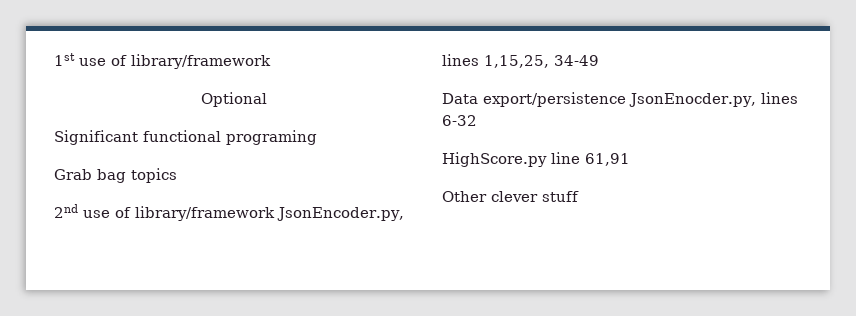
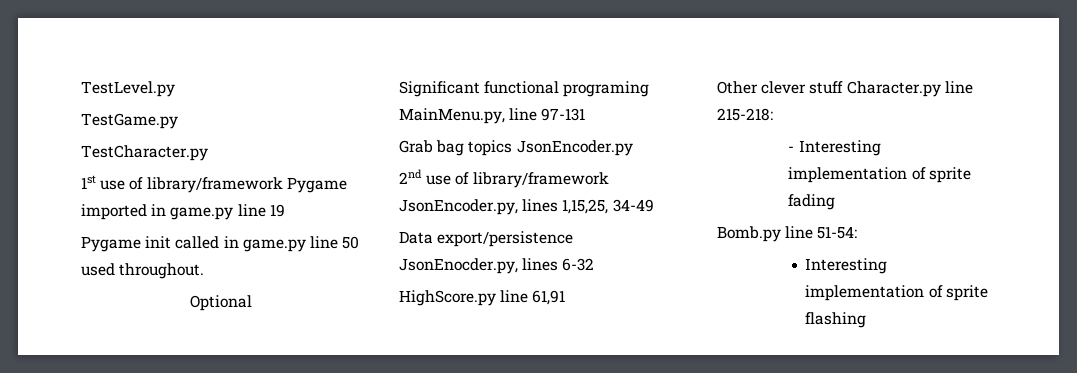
(54, 59) none -> [81,81,175,97] [81,113,178,129] [81,145,208,161] TestLevel.py // TestGame.py // TestCharacter.py //
(271, 61) none -> [286,177,347,193] [81,204,285,220] [81,236,360,252] [81,263,205,279] Pygame imported in game.py line 19 // Pygame init called in game.py line 50 used throughout.
(317, 137) none -> [399,108,586,124] MainMenu.py, line 97-131
(177, 175) none -> [516,140,633,156] JsonEncoder.py
(579, 196) none -> [846,81,973,97] [717,108,773,121] [788,140,881,156] [788,167,971,183] [788,194,836,210] [717,226,858,242] [805,258,888,274] [805,285,988,301] [805,312,867,328] Character.py line 215-218: // - Interesting implementation of sprite fading // Bomb.py line 51-54: // Interesting implementation of sprite flashing

